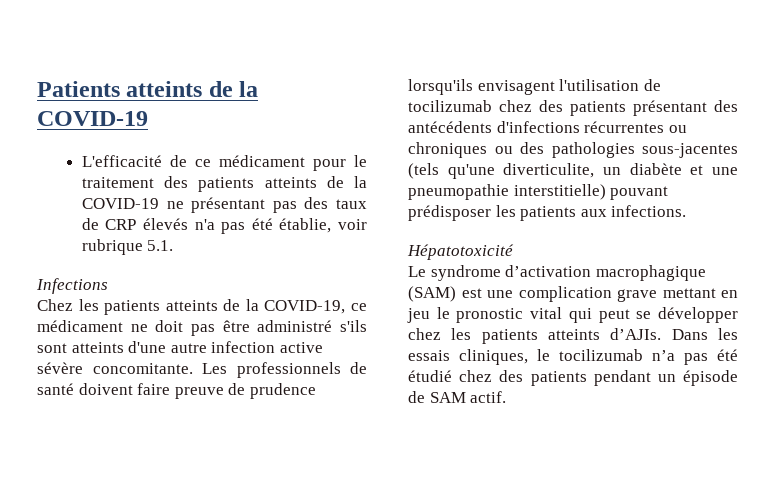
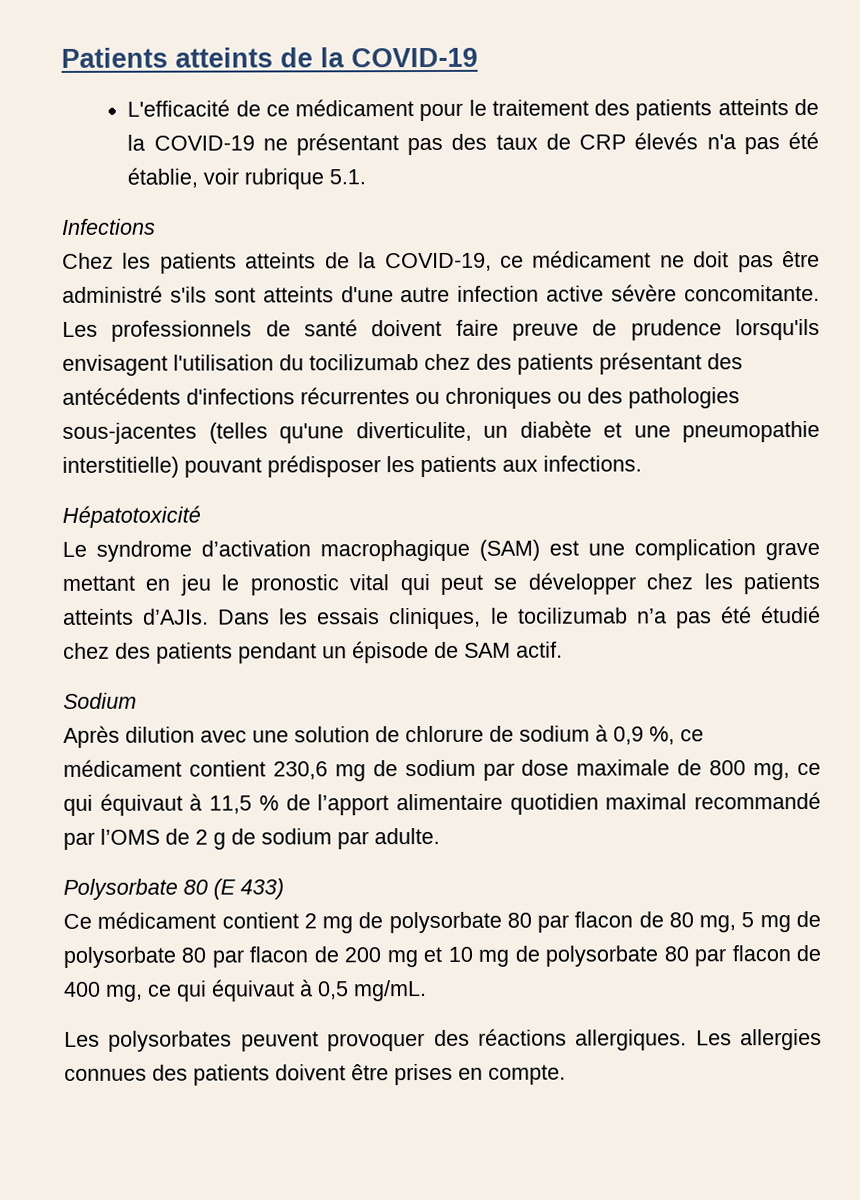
[643,79,661,91] de -> [279,354,304,371] du
[408,163,439,179] (tels -> [208,422,268,444] (telles
(507, 397) none -> [63,692,137,709] [63,724,704,748] [63,759,821,782] [63,791,821,816] [63,827,440,850] [63,878,284,900] [63,910,821,934] [63,944,821,968] [63,979,427,1002] [64,1028,822,1052] [64,1063,566,1086] // Sodium // Après dilution avec une solution de chlorure de sodium à 0,9 %, ce médicament contient 230,6 mg de sodium par dose maximale de 800 mg, ce qui équivaut à 11,5 % de l’apport alimentaire quotidien maximal recommandé par l’OMS de 2 g de sodium par adulte. // Polysorbate 80 (E 433) // Ce médicament contient 2 mg de polysorbate 80 par flacon de 80 mg, 5 mg de polysorbate 80 par flacon de 200 mg et 10 mg de polysorbate 80 par flacon de 400 mg, ce qui équivaut à 0,5 mg/mL. // Les polysorbates peuvent provoquer des réactions allergiques. Les allergies connues des patients doivent être prises en compte.

